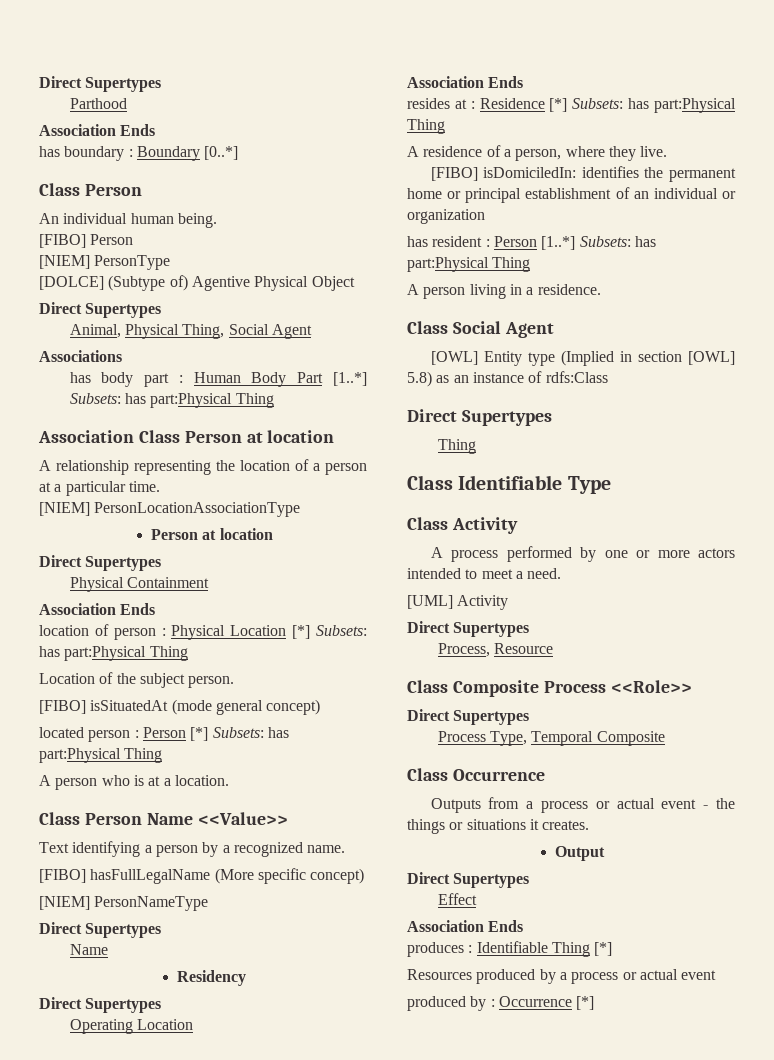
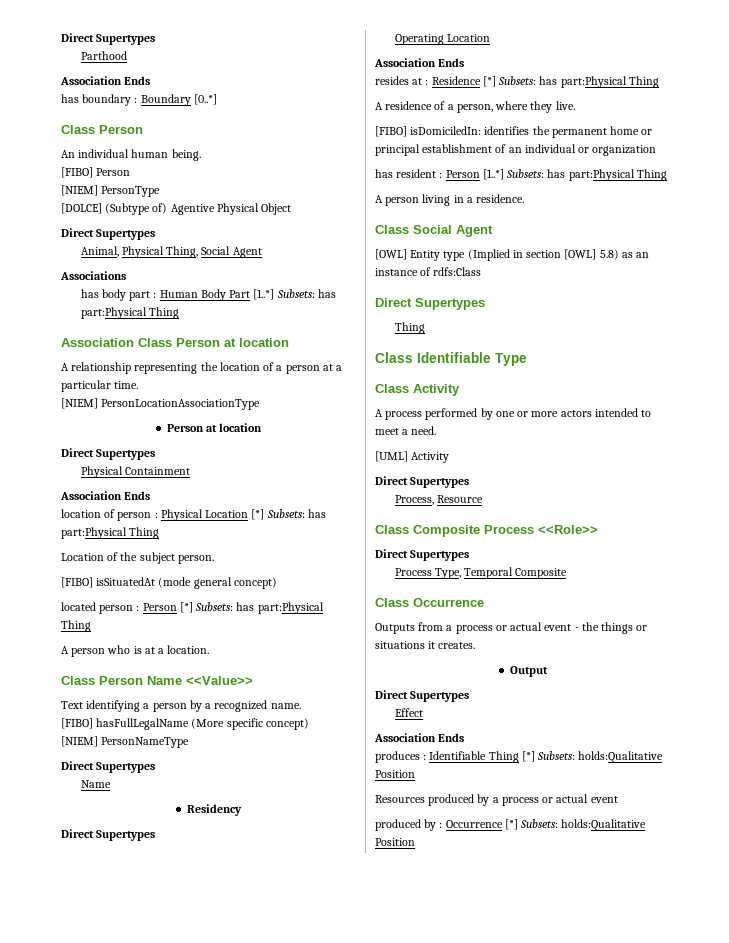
(613, 949) none -> [537,751,664,763] [375,770,415,778] Subsets: holds:Qualitative Position
(595, 1003) none -> [520,819,647,831] [375,838,415,846] Subsets: holds:Qualitative Position

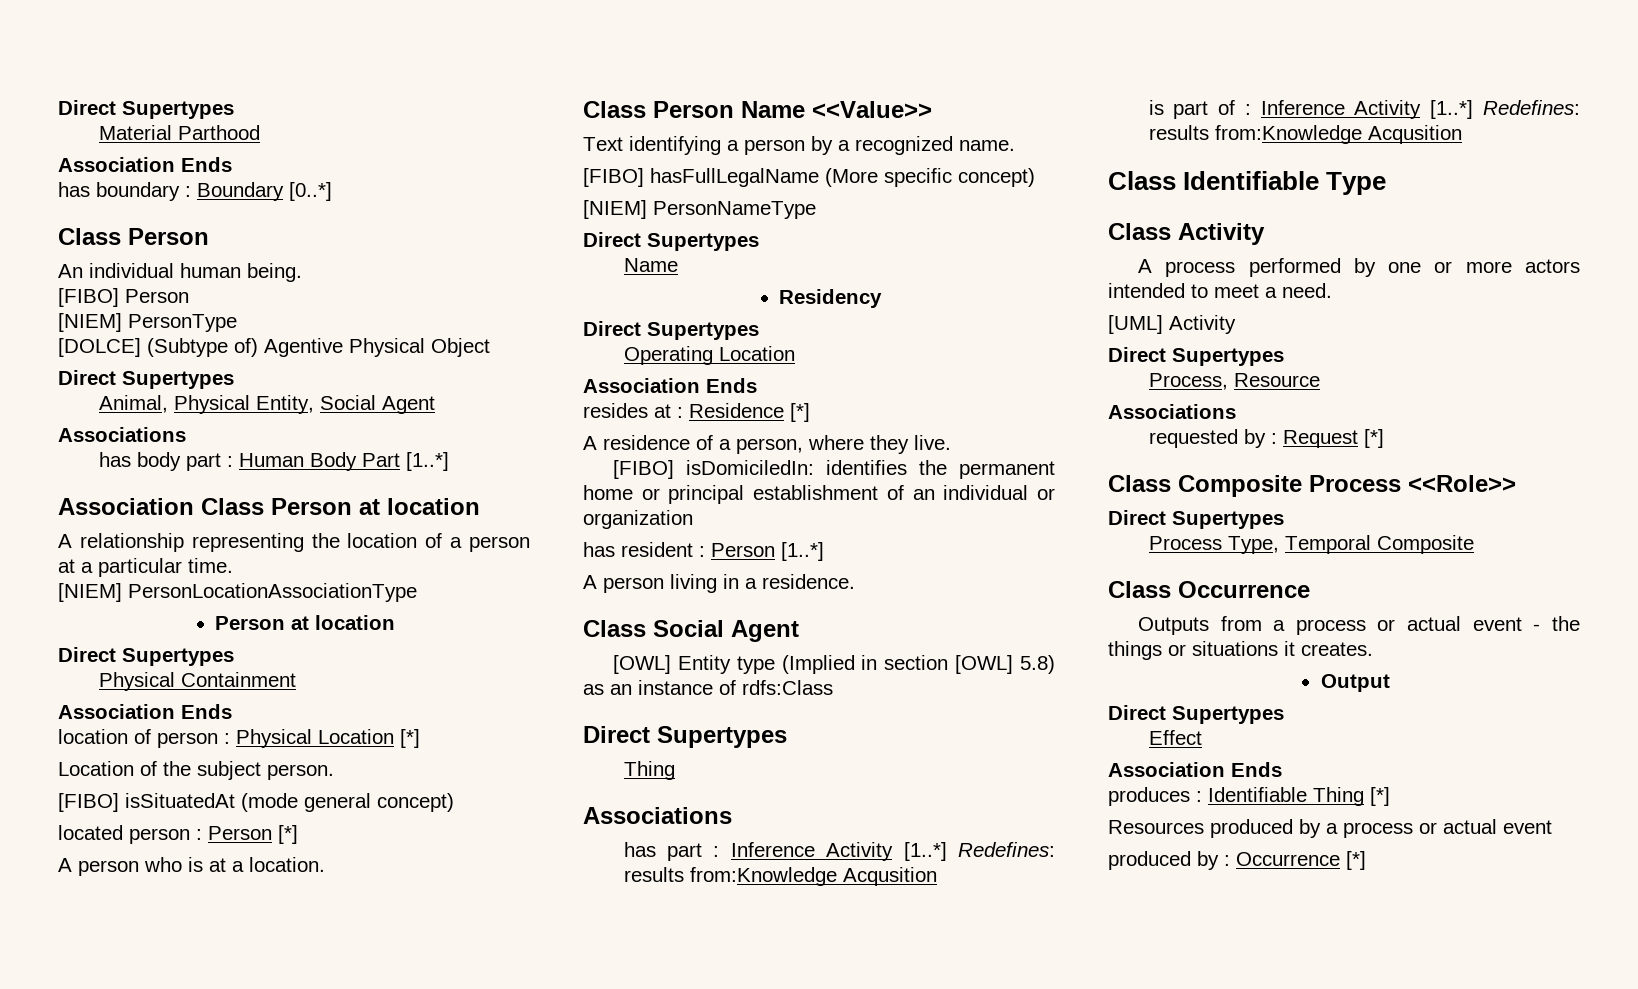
[61,33,156,45] Direct Supertypes // -> [58,100,234,119] [98,125,172,140] Direct Supertypes // Material
[166,246,199,258] Thing, -> [255,395,314,414] Entity,
[276,289,336,298] [80,307,179,319] Subsets: has part:Physical Thing -> (449, 461) none
[266,509,326,518] [61,527,160,539] Subsets: has part:Physical Thing -> (420, 738) none
[195,602,324,614] [61,620,91,632] Subsets: has part:Physical Thing -> (298, 834) none
[498,76,659,88] Subsets: has part:Physical Thing -> (810, 412) none
[506,169,667,181] Subsets: has part:Physical Thing -> (824, 551) none
(425, 328) none -> [583,807,732,824] [623,842,1055,861] [623,867,937,886] [1148,100,1580,119] [1148,125,1462,144] // Associations // has part : Inference Activity [1..*] Redefines: results from:Knowledge Acqusition // is part of : Inference Activity [1..*] Redefines: results from:Knowledge Acqusition
(483, 499) none -> [1108,404,1236,419] [1148,429,1384,448] // Associations // requested by : Request [*]
[537,751,664,763] [375,770,415,778] Subsets: holds:Qualitative Position -> (1390, 796) none
[520,819,647,831] [375,838,415,846] Subsets: holds:Qualitative Position -> (1366, 860) none

